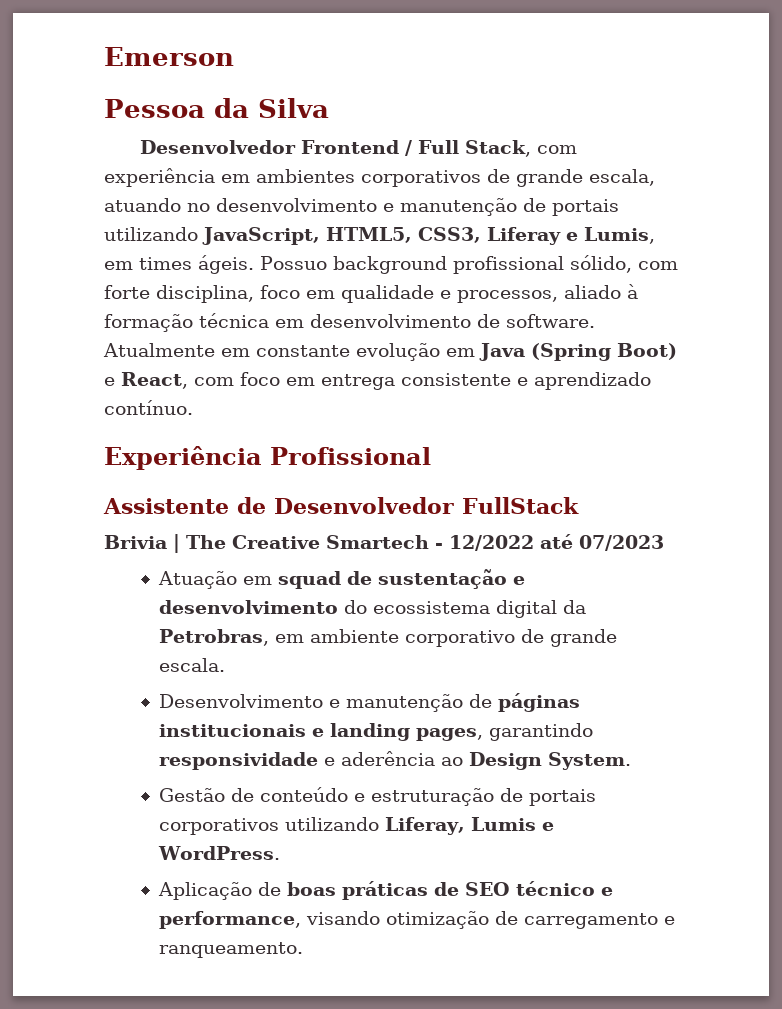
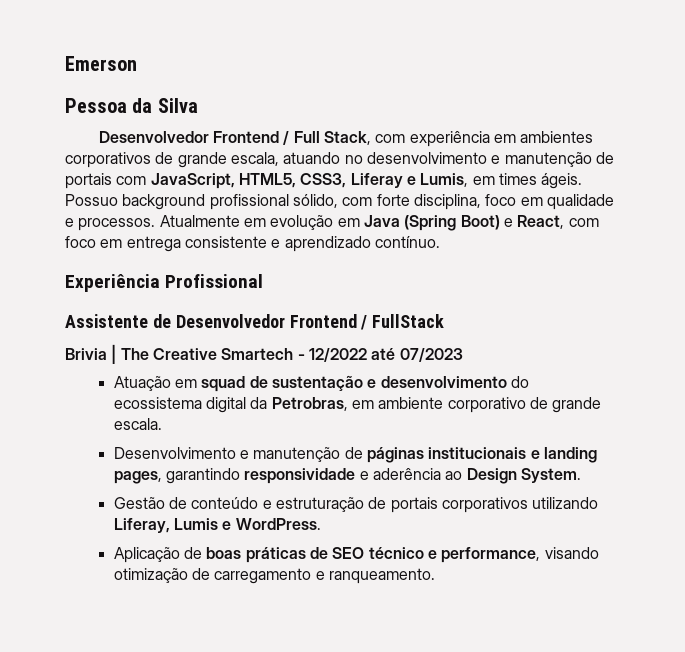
[104,227,198,241] utilizando -> [116,176,147,185] com
[457,284,638,303] [104,313,595,332] processos, aliado à formação técnica em desenvolvimento de software. -> [78,218,156,231] processos.
[256,345,350,357] constante -> (266, 222) none
(454, 505) none -> [289,314,368,330] Frontend /

